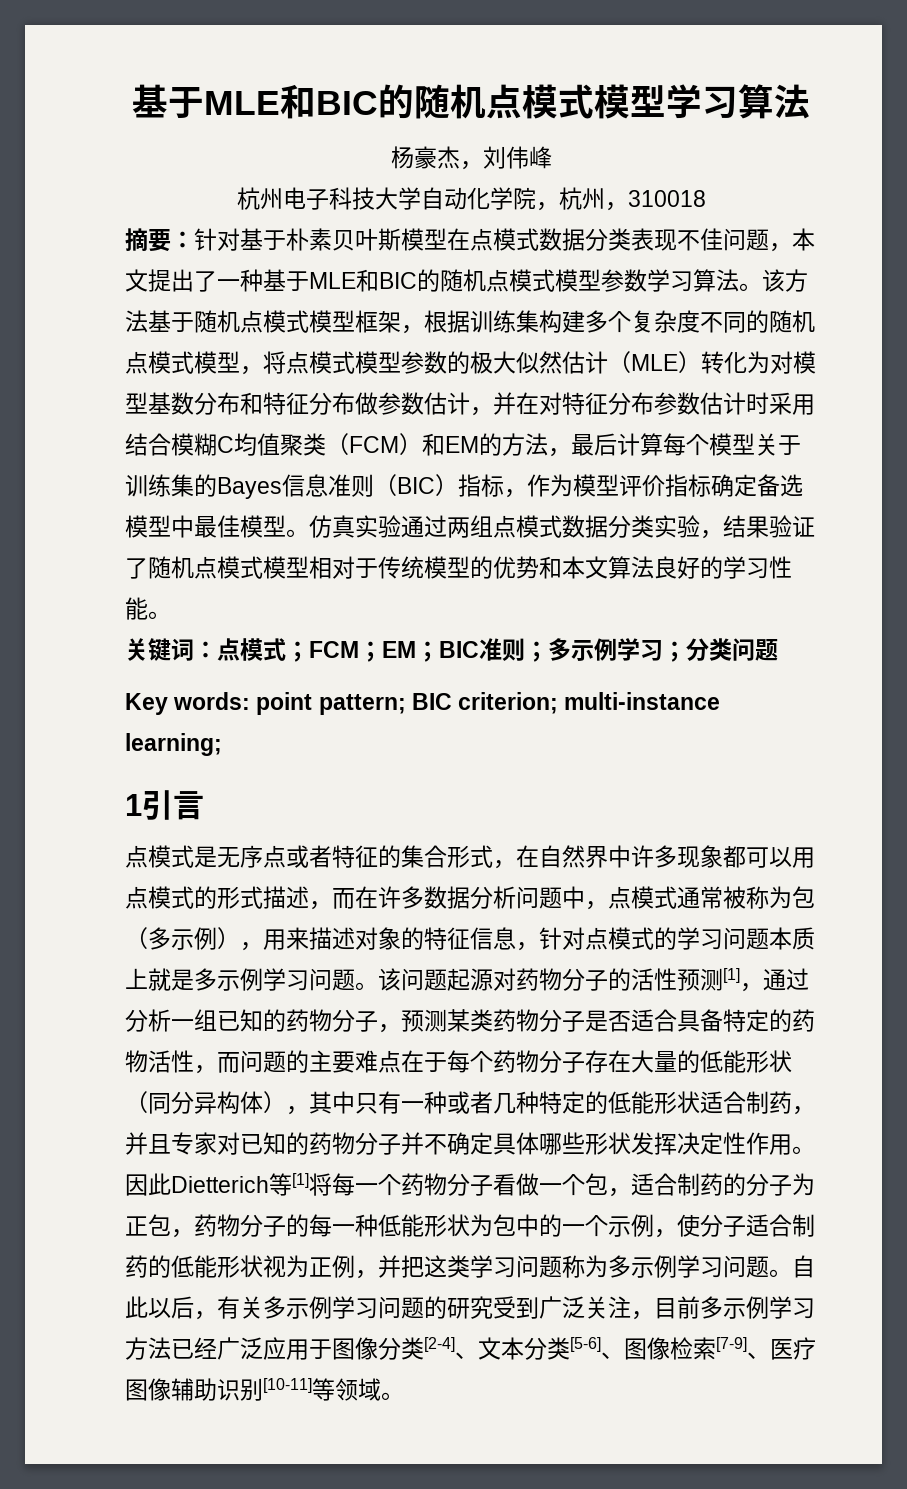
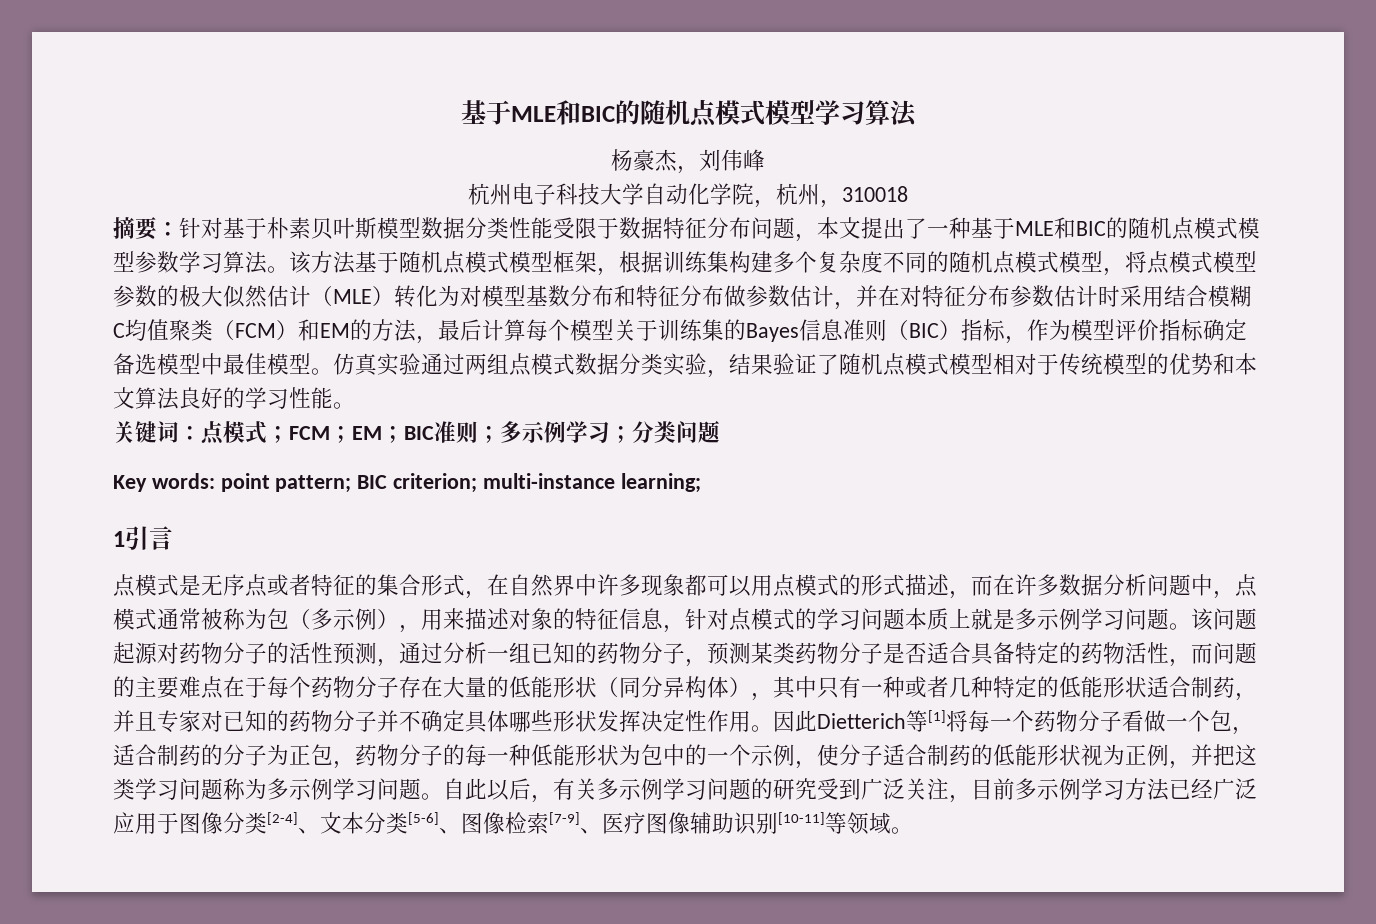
[447,228,723,251] 在点模式数据分类表现不佳 -> [421,217,751,239] 数据分类性能受限于数据特征分布
[723,968,740,983] [1] -> (377, 653) none

